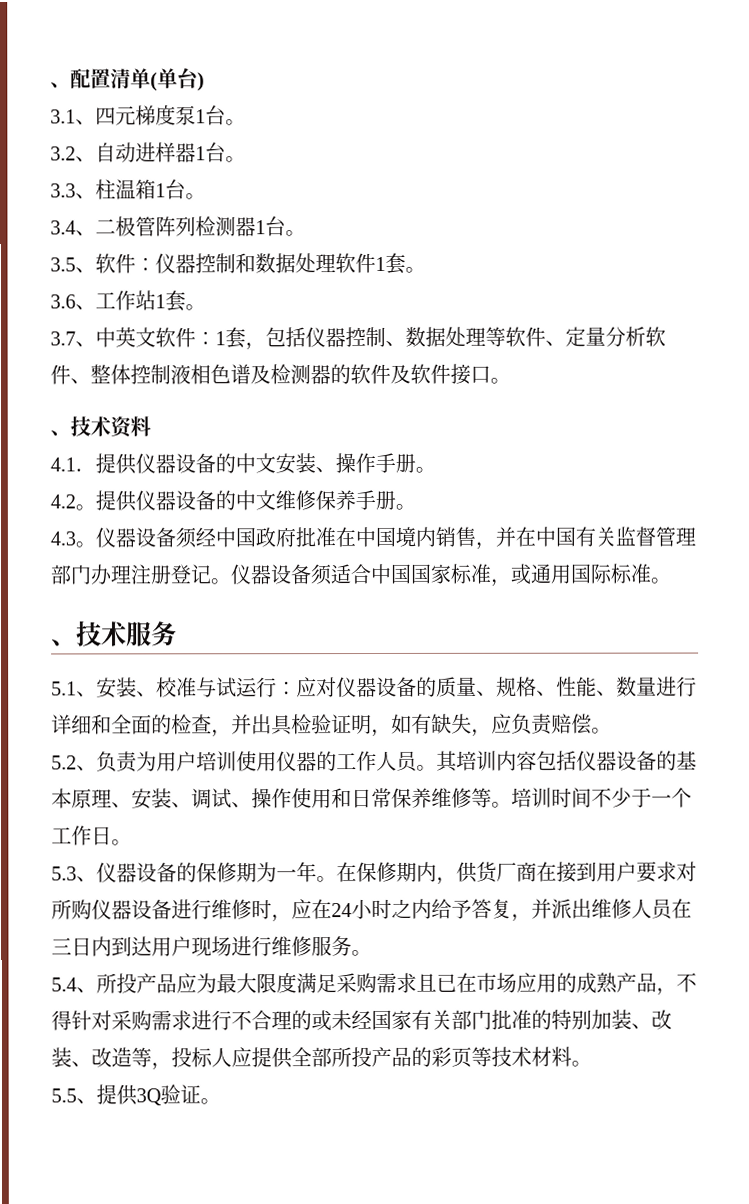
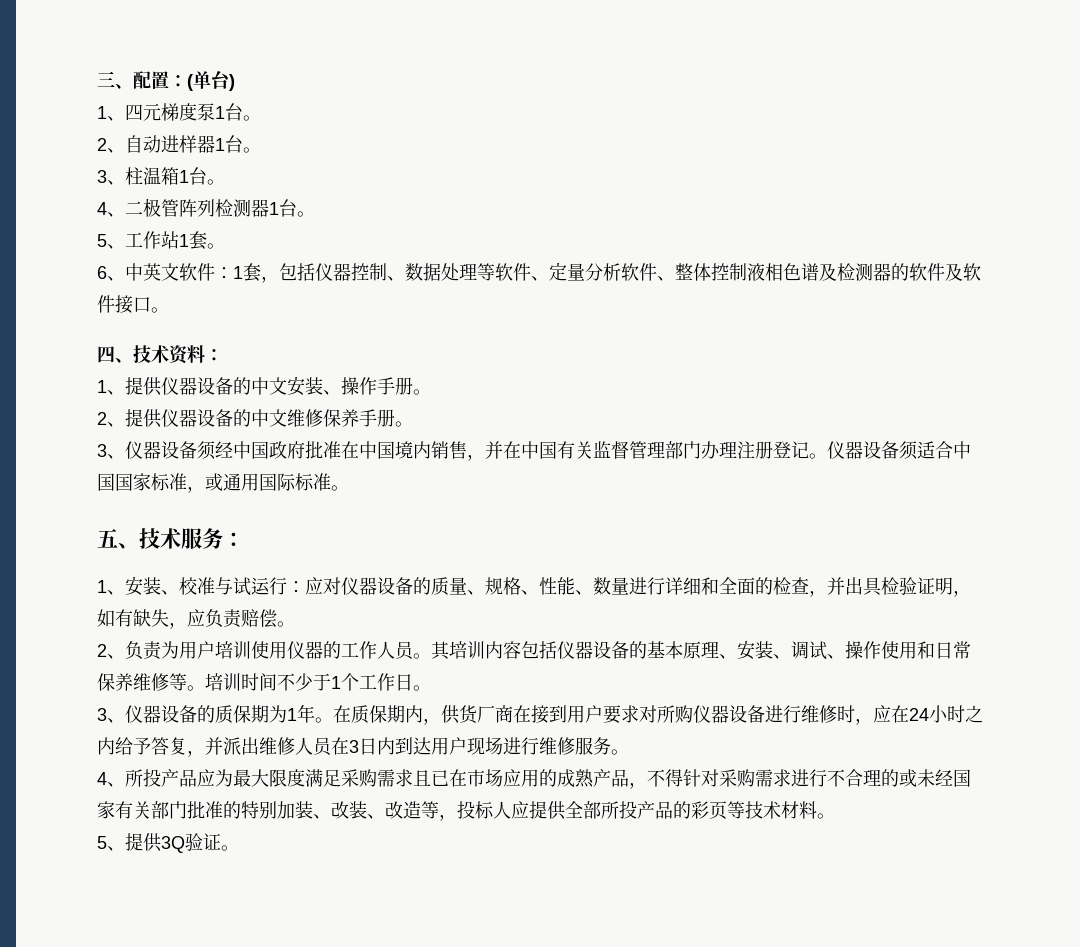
[50,68,151,89] 、配置清单 -> [97,71,187,89] 三、配置：
[50,109,76,124] 3.1 -> [97,106,107,119] 1
[50,146,76,161] 3.2 -> [97,138,107,151] 2
[50,183,76,198] 3.3 -> [97,170,107,183] 3
[50,220,76,235] 3.4 -> [97,202,107,215] 4
[50,252,426,274] [50,294,76,309] 3.5、软件：仪器控制和数据处理软件1套。 // 3.6 -> [97,234,107,247] 5
[50,331,76,346] 3.7 -> [97,266,107,279] 6
(511, 380) none -> [97,346,115,363] 四
[50,457,96,472] // 4.1． -> [205,349,223,361] [97,380,125,395] ： // 1、
[50,494,96,511] 4.2。 -> [97,412,125,427] 2、
[50,531,96,548] 4.3。 -> [97,444,125,459] 3、
(671, 580) none -> [97,529,118,548] 五
[51,681,77,696] // 5.1 -> [223,532,244,546] [97,580,107,593] ： // 1
[51,755,77,770] 5.2 -> [97,644,107,657] 2
[651,794,672,806] 一 -> [331,676,341,689] 1
[51,866,77,881] 5.3 -> [97,708,107,721] 3
[196,861,397,883] 保修期为一年。在保修 -> [215,704,387,724] 质保期为1年。在质保
[51,937,72,955] 三 -> [349,740,359,753] 3
[51,977,77,992] 5.4 -> [97,772,107,785] 4
[51,1088,77,1103] 5.5 -> [97,836,107,849] 5

